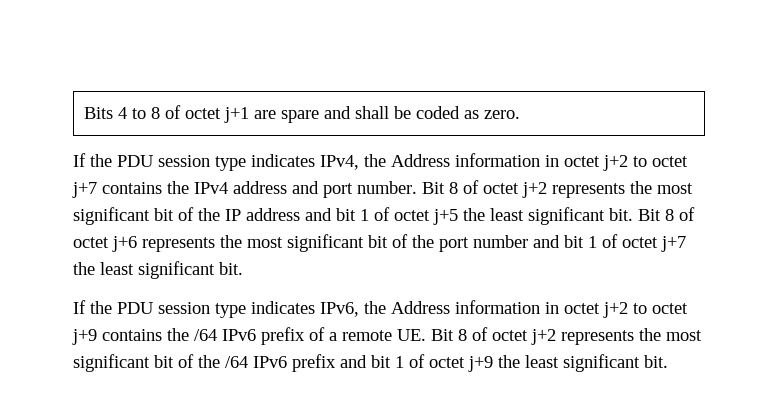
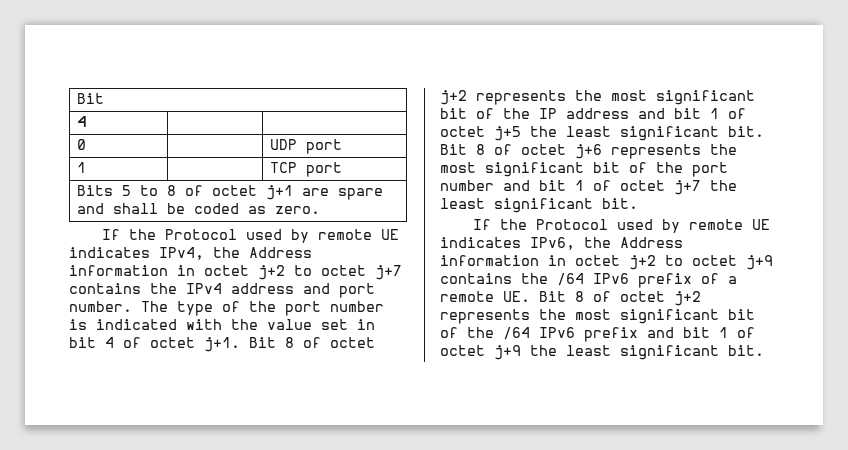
[84,107,128,119] Bits 4 -> [77,93,105,104] [77,116,88,127] [77,139,87,150] [270,139,343,154] [77,162,87,173] [270,162,343,177] [77,185,132,196] Bit // 4 | | // 0 | | UDP port // 1 | | TCP port // Bits 5
[117,155,246,171] PDU session type -> [164,229,399,243] Protocol used by remote UE
(417, 187) none -> [141,301,384,316] [69,319,375,330] [69,337,240,352] The type of the port number is indicated with the value set in bit 4 of octet j+1.
[117,302,246,318] PDU session type -> [535,219,770,233] Protocol used by remote UE

